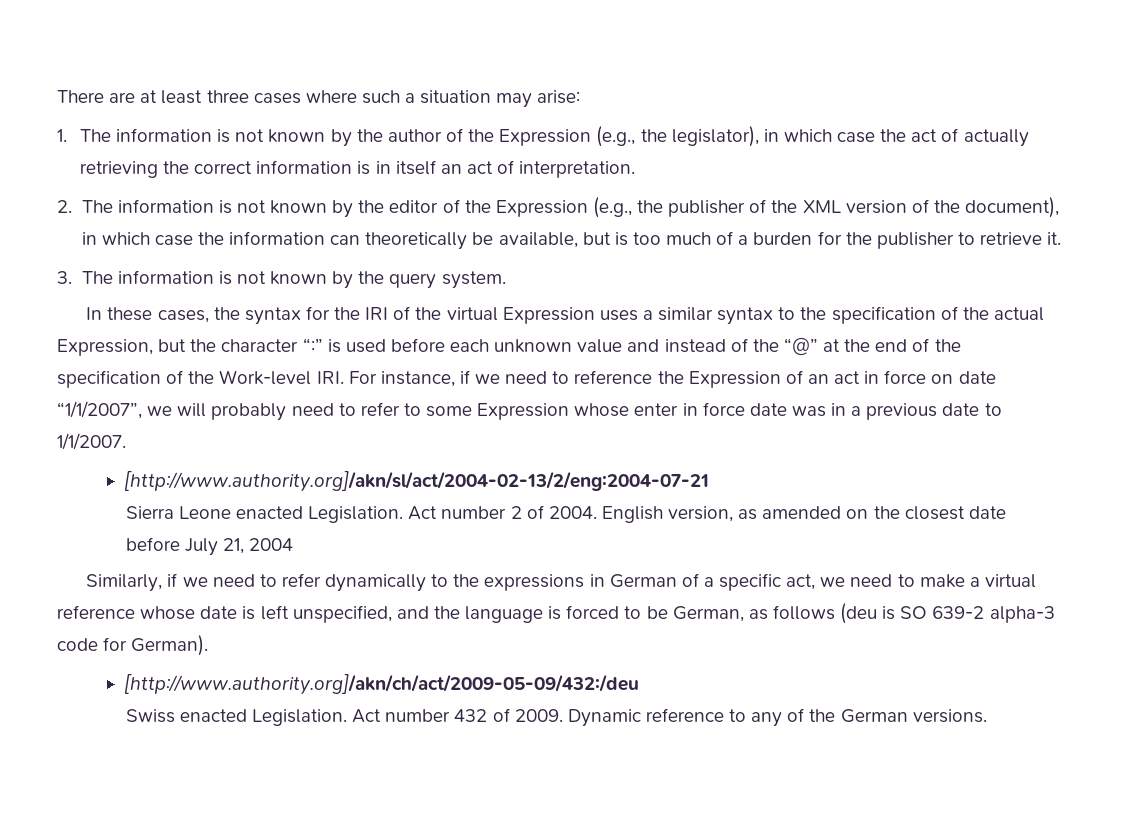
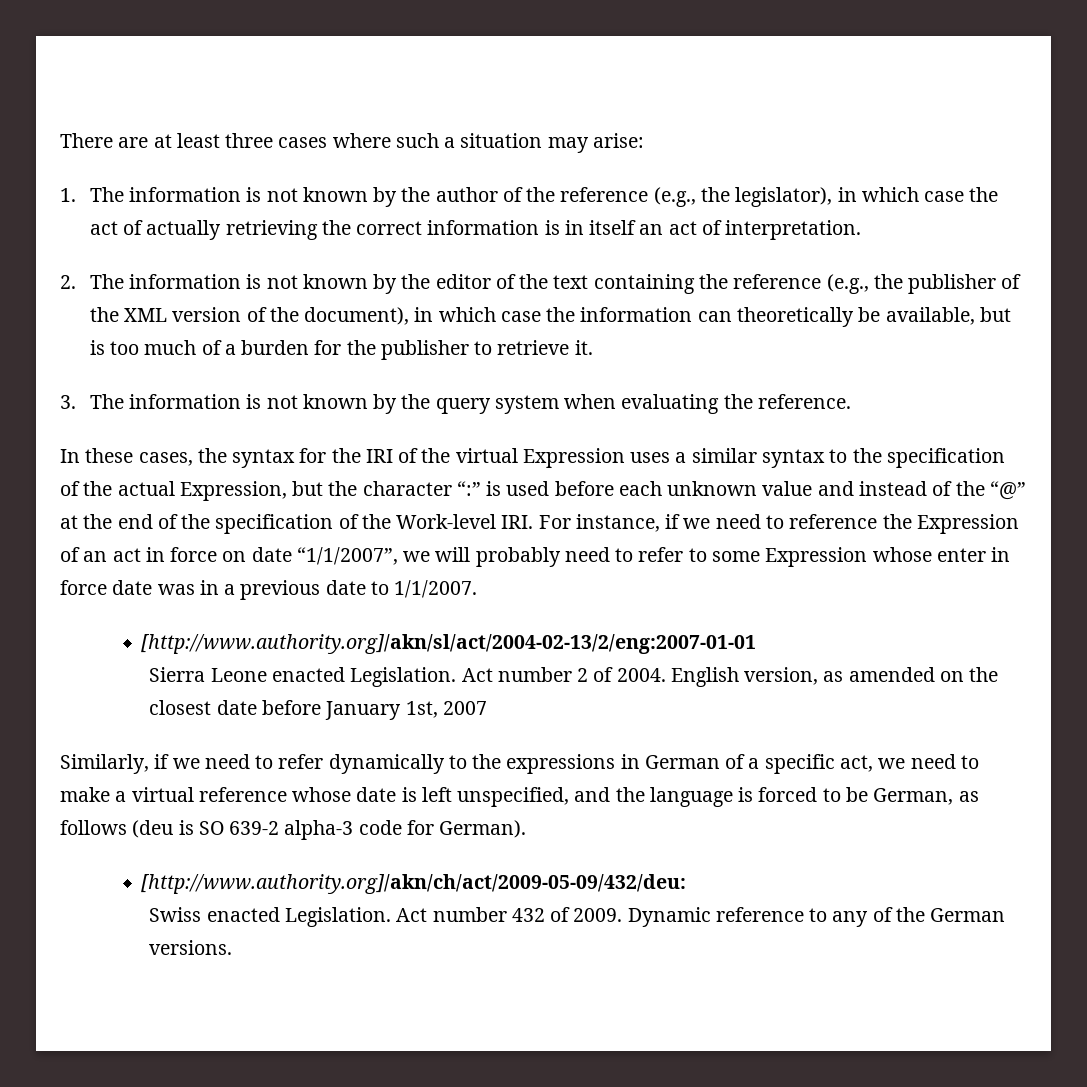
[499,129,592,146] Expression -> [560,187,649,202] reference
[495,200,588,217] Expression -> [553,274,822,294] text containing the reference
[441,271,506,289] system. -> [494,394,852,414] system when evaluating the reference.
[123,471,709,492] [http://www.authority.org]/akn/sl/act/2004-02-13/2/eng:2004-07-21 -> [141,634,757,654] [http://www.authority.org]/akn/sl/act/2004-02-13/2/eng:2007-01-01
[184,538,294,556] July 21, 2004 -> [325,701,487,720] January 1st, 2007
[123,674,639,695] [http://www.authority.org]/akn/ch/act/2009-05-09/432:/deu -> [141,874,687,894] [http://www.authority.org]/akn/ch/act/2009-05-09/432/deu:

